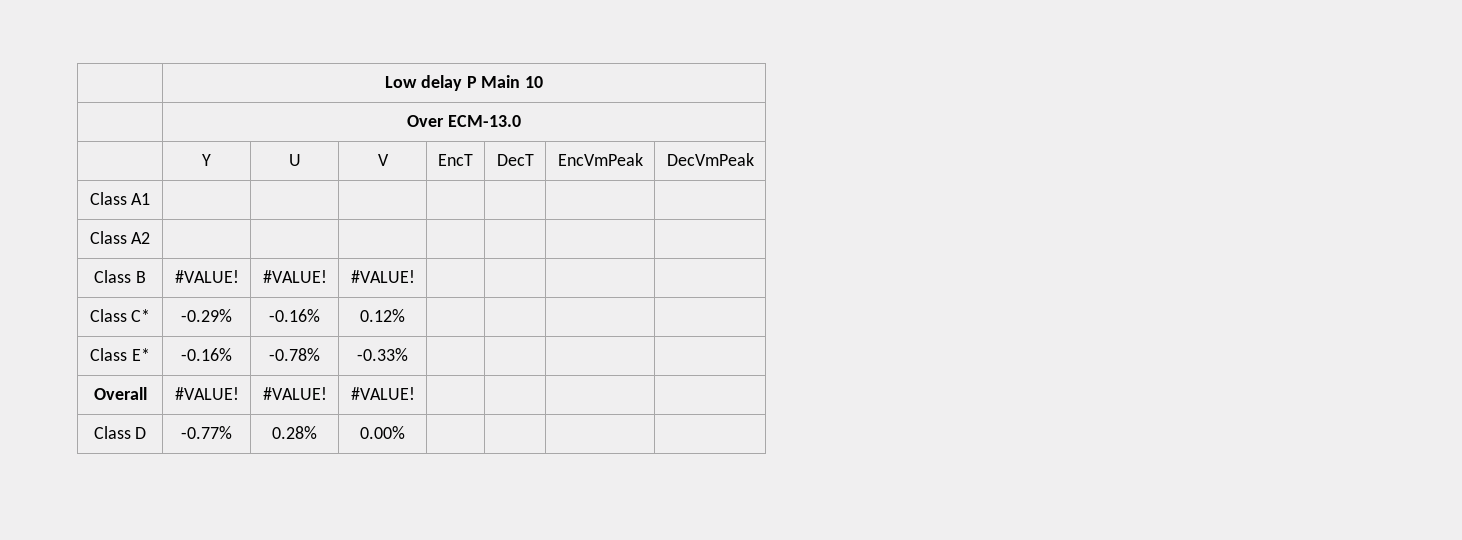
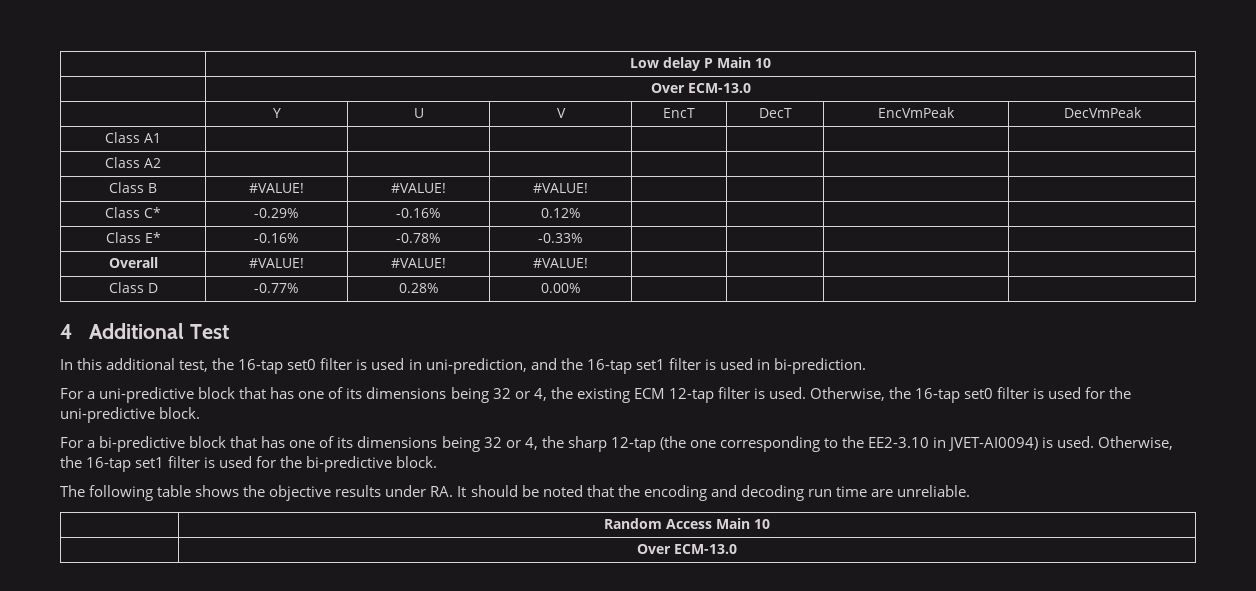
(405, 432) none -> [60,323,230,339] [60,358,866,374] [60,387,1132,403] [60,407,201,423] [60,436,1174,452] [60,456,438,472] [60,485,971,501] [604,518,770,529] [637,544,737,554] // 4 Additional Test // In this additional test, the 16-tap set0 filter is used in uni-prediction, and the 16-tap set1 filter is used in bi-prediction. // For a uni-predictive block that has one of its dimensions being 32 or 4, the existing ECM 12-tap filter is used. Otherwise, the 16-tap set0 filter is used for the uni-predictive block. // For a bi-predictive block that has one of its dimensions being 32 or 4, the sharp 12-tap (the one corresponding to the EE2-3.10 in JVET-AI0094) is used. Otherwise, the 16-tap set1 filter is used for the bi-predictive block. // The following table shows the objective results under RA. It should be noted that the encoding and decoding run time are unreliable. // | Random Access Main 10 // | Over ECM-13.0

